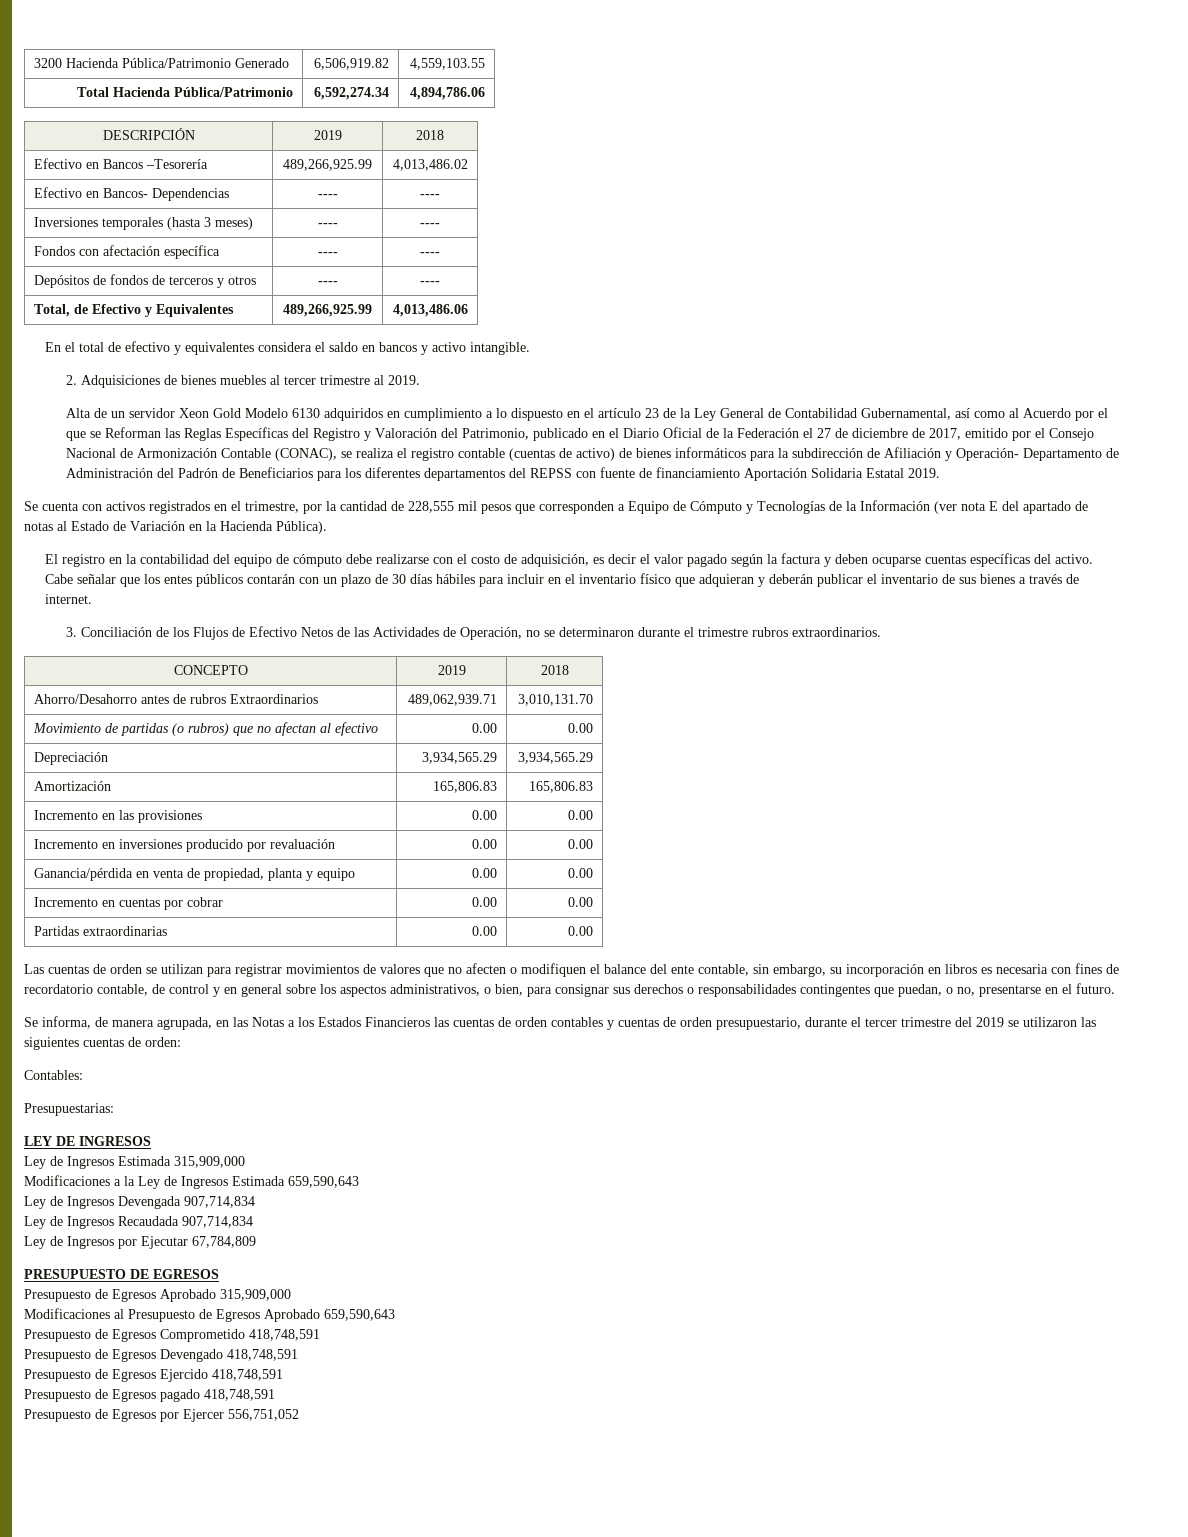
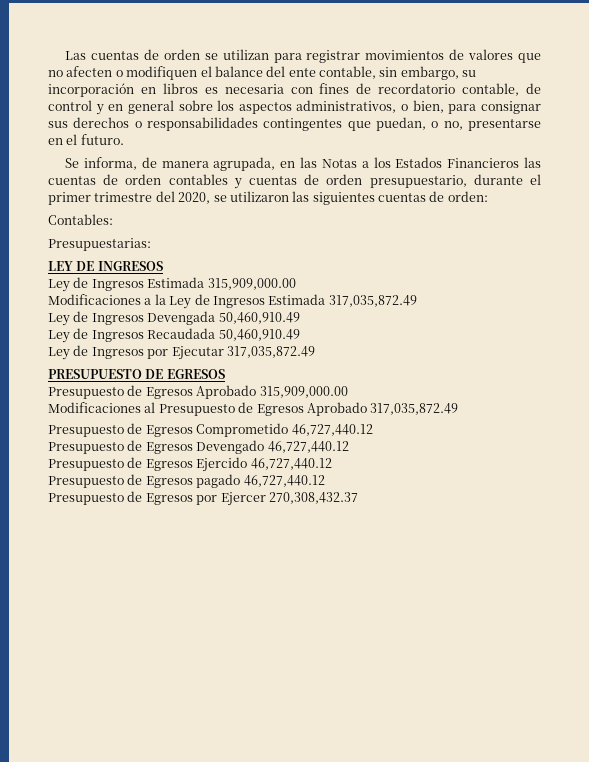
[33,58,289,68] [314,58,390,70] [410,58,486,70] [77,87,294,97] [314,87,390,100] [410,87,486,100] [102,128,195,140] [313,130,342,140] [416,130,444,140] [33,158,208,169] [283,159,372,171] [392,159,468,171] [33,187,229,201] [317,194,338,198] [420,194,440,198] [33,217,253,230] [317,223,338,227] [420,223,440,227] [33,245,220,259] [317,252,338,256] [420,252,440,256] [33,274,256,288] [317,281,338,285] [420,281,440,285] [33,304,234,317] [283,304,372,317] [392,304,468,317] [44,341,530,355] [65,375,420,388] [65,408,1108,421] [65,427,1094,441] [65,447,1119,461] [65,467,940,481] [24,500,1088,514] [24,521,327,534] [44,553,1093,567] [44,573,1079,587] [44,594,92,604] [65,626,881,640] [173,665,248,675] [437,665,466,675] [540,665,569,675] [33,694,318,704] [408,694,498,706] [518,694,594,706] [32,722,378,736] [472,723,498,733] [568,723,594,733] [33,752,108,765] [422,752,498,764] [518,752,594,764] [33,781,111,791] [433,781,498,793] [529,781,594,793] [33,810,202,823] [472,810,498,820] [568,810,594,820] [33,839,335,852] [472,839,498,849] [568,839,594,849] [33,868,355,881] [472,868,498,878] [568,868,594,878] [33,897,223,910] [472,897,498,907] [568,897,594,907] [33,926,167,936] [472,926,498,936] [568,926,594,936] 3200 Hacienda Pública/Patrimonio Generado | 6,506,919.82 | 4,559,103.55 // Total Hacienda Pública/Patrimonio | 6,592,274.34 | 4,894,786.06 // DESCRIPCIÓN | 2019 | 2018 // Efectivo en Bancos –Tesorería | 489,266,925.99 | 4,013,486.02 // Efectivo en Bancos- Dependencias | ---- | ---- // Inversiones temporales (hasta 3 meses) | ---- | ---- // Fondos con afectación específica | ---- | ---- // Depósitos de fondos de terceros y otros | ---- | ---- // Total, de Efectivo y Equivalentes | 489,266,925.99 | 4,013,486.06 // En el total de efectivo y equivalentes considera el saldo en bancos y activo intangible. // 2. Adquisiciones de bienes muebles al tercer trimestre al 2019. // Alta de un servidor Xeon Gold Modelo 6130 adquiridos en cumplimiento a lo dispuesto en el artículo 23 de la Ley General de Contabilidad Gubernamental, así como al Acuerdo por el que se Reforman las Reglas Específicas del Registro y Valoración del Patrimonio, publicado en el Diario Oficial de la Federación el 27 de diciembre de 2017, emitido por el Consejo Nacional de Armonización Contable (CONAC), se realiza el registro contable (cuentas de activo) de bienes informáticos para la subdirección de Afiliación y Operación- Departamento de Administración del Padrón de Beneficiarios para los diferentes departamentos del REPSS con fuente de financiamiento Aportación Solidaria Estatal 2019. // Se cuenta con activos registrados en el trimestre, por la cantidad de 228,555 mil pesos que corresponden a Equipo de Cómputo y Tecnologías de la Información (ver nota E del apartado de notas al Estado de Variación en la Hacienda Pública). // El registro en la contabilidad del equipo de cómputo debe realizarse con el costo de adquisición, es decir el valor pagado según la factura y deben ocuparse cuentas específicas del activo. Cabe señalar que los entes públicos contarán con un plazo de 30 días hábiles para incluir en el inventario físico que adquieran y deberán publicar el inventario de sus bienes a través de internet. // 3. Conciliación de los Flujos de Efectivo Netos de las Actividades de Operación, no se determinaron durante el trimestre rubros extraordinarios. // CONCEPTO | 2019 | 2018 // Ahorro/Desahorro antes de rubros Extraordinarios | 489,062,939.71 | 3,010,131.70 // Movimiento de partidas (o rubros) que no afectan al efectivo | 0.00 | 0.00 // Depreciación | 3,934,565.29 | 3,934,565.29 // Amortización | 165,806.83 | 165,806.83 // Incremento en las provisiones | 0.00 | 0.00 // Incremento en inversiones producido por revaluación | 0.00 | 0.00 // Ganancia/pérdida en venta de propiedad, planta y equipo | 0.00 | 0.00 // Incremento en cuentas por cobrar | 0.00 | 0.00 // Partidas extraordinarias | 0.00 | 0.00 // -> (65, 55) none
[865,1018,897,1027] tercer -> [48,192,91,205] primer
[976,1017,1004,1027] 2019 -> [178,192,211,204] 2020,
[174,1156,245,1168] 315,909,000 -> [207,278,296,290] 315,909,000.00
[288,1176,359,1188] 659,590,643 -> [328,295,417,307] 317,035,872.49
[184,1196,255,1208] 907,714,834 -> [218,312,300,324] 50,460,910.49
[182,1216,253,1228] 907,714,834 -> [218,329,300,341] 50,460,910.49
[192,1236,256,1248] 67,784,809 -> [226,346,315,358] 317,035,872.49
[220,1289,291,1301] 315,909,000 -> [259,386,348,398] 315,909,000.00
[324,1309,395,1321] 659,590,643 -> [370,403,459,415] 317,035,872.49
[249,1329,320,1341] 418,748,591 -> [291,424,373,436] 46,727,440.12
[227,1349,298,1361] 418,748,591 -> [267,441,349,453] 46,727,440.12
[212,1369,283,1381] 418,748,591 -> [250,458,332,470] 46,727,440.12
[204,1389,275,1401] 418,748,591 -> [243,475,325,487] 46,727,440.12
[228,1409,299,1421] 556,751,052 -> [268,492,358,504] 270,308,432.37

